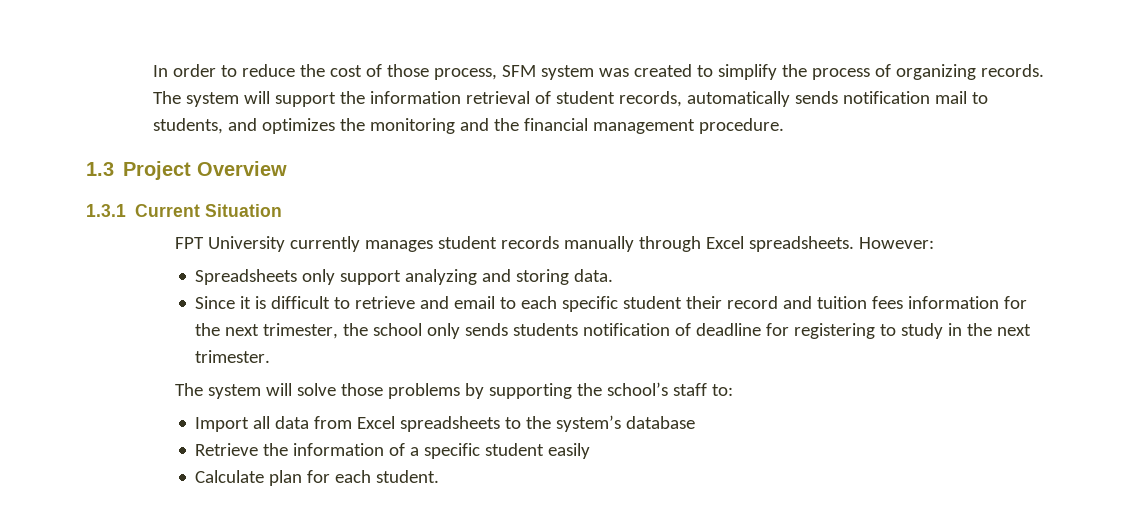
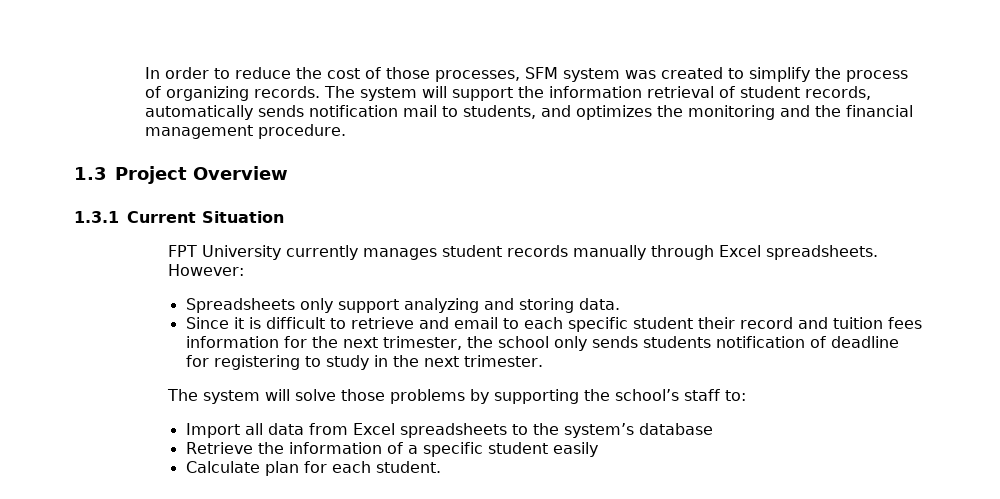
[433,68,497,80] process, -> [434,70,520,82] processes,

